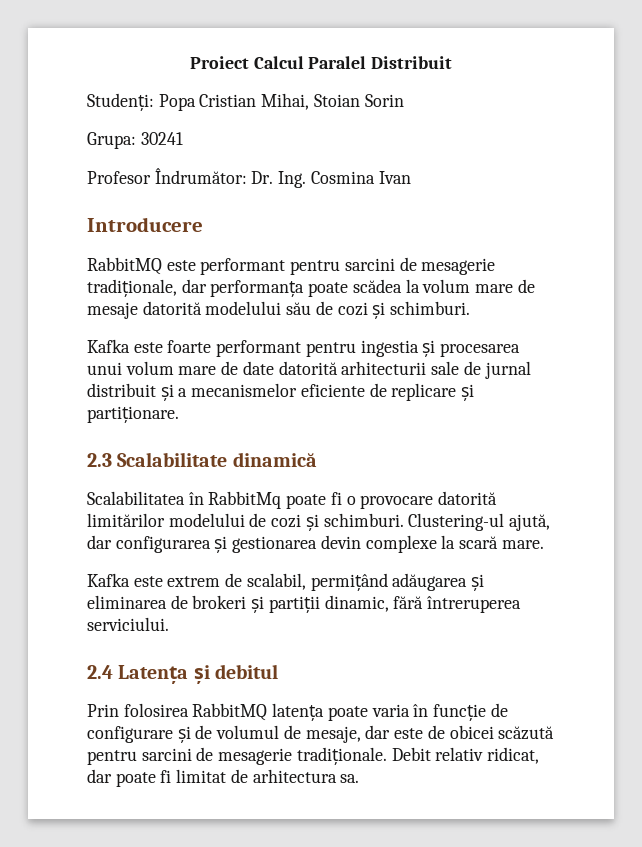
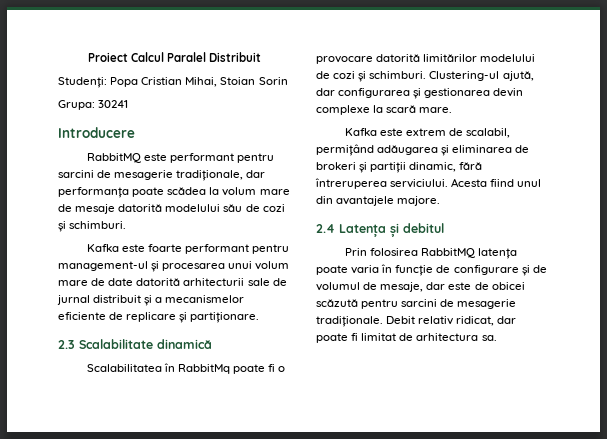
[87,168,411,188] // Profesor Îndrumător: Dr. Ing. Cosmina Ivan -> (129, 104) none
[360,340,419,357] ingestia -> [58,261,148,271] management-ul
(169, 624) none -> [451,178,542,187] [316,196,441,206] Acesta fiind unul din avantajele majore.

